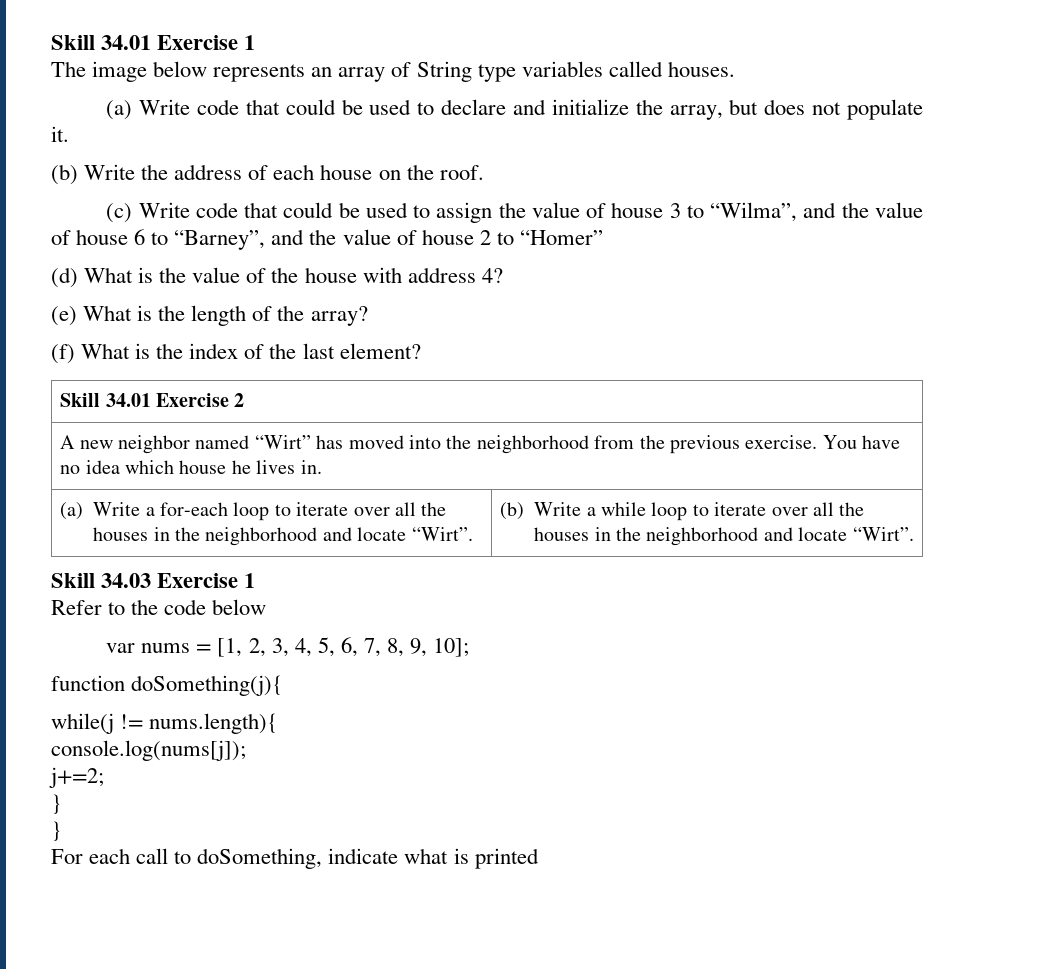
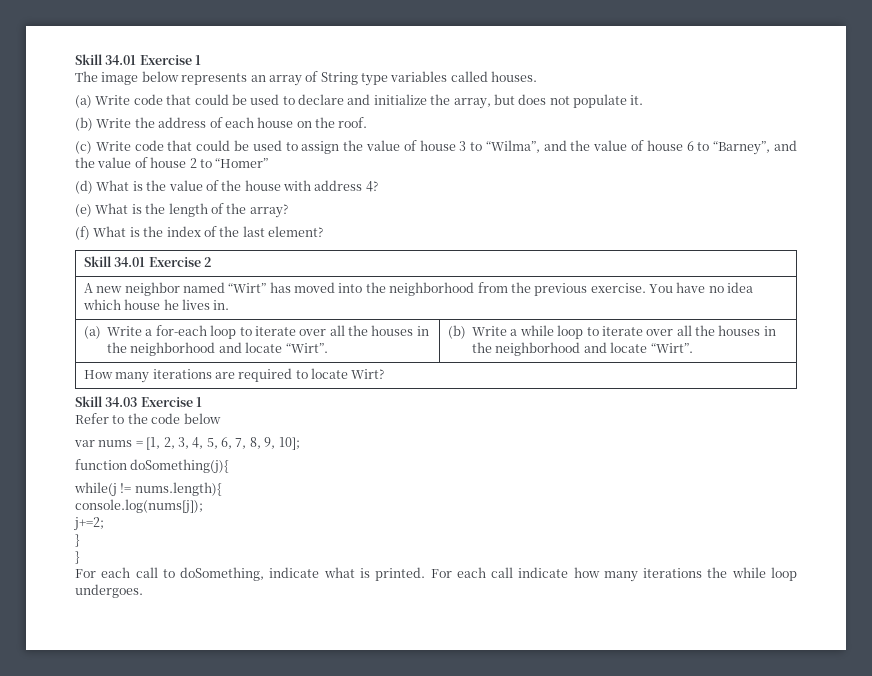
(914, 534) none -> [83,368,385,383] // How many iterations are required to locate Wirt?
[474,848,539,869] printed -> [375,567,798,582] [75,584,143,598] printed. For each call indicate how many iterations the while loop undergoes.

